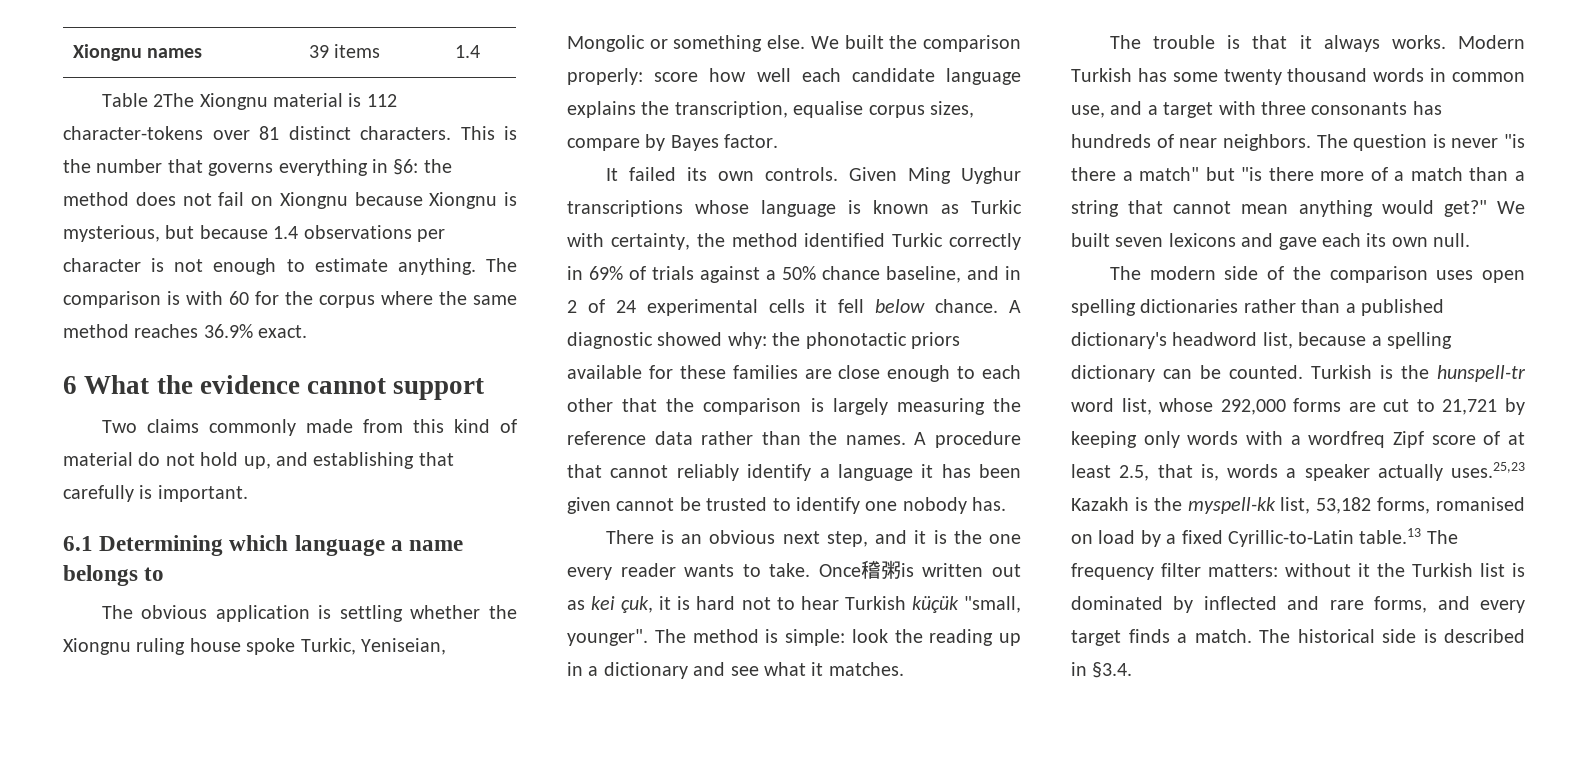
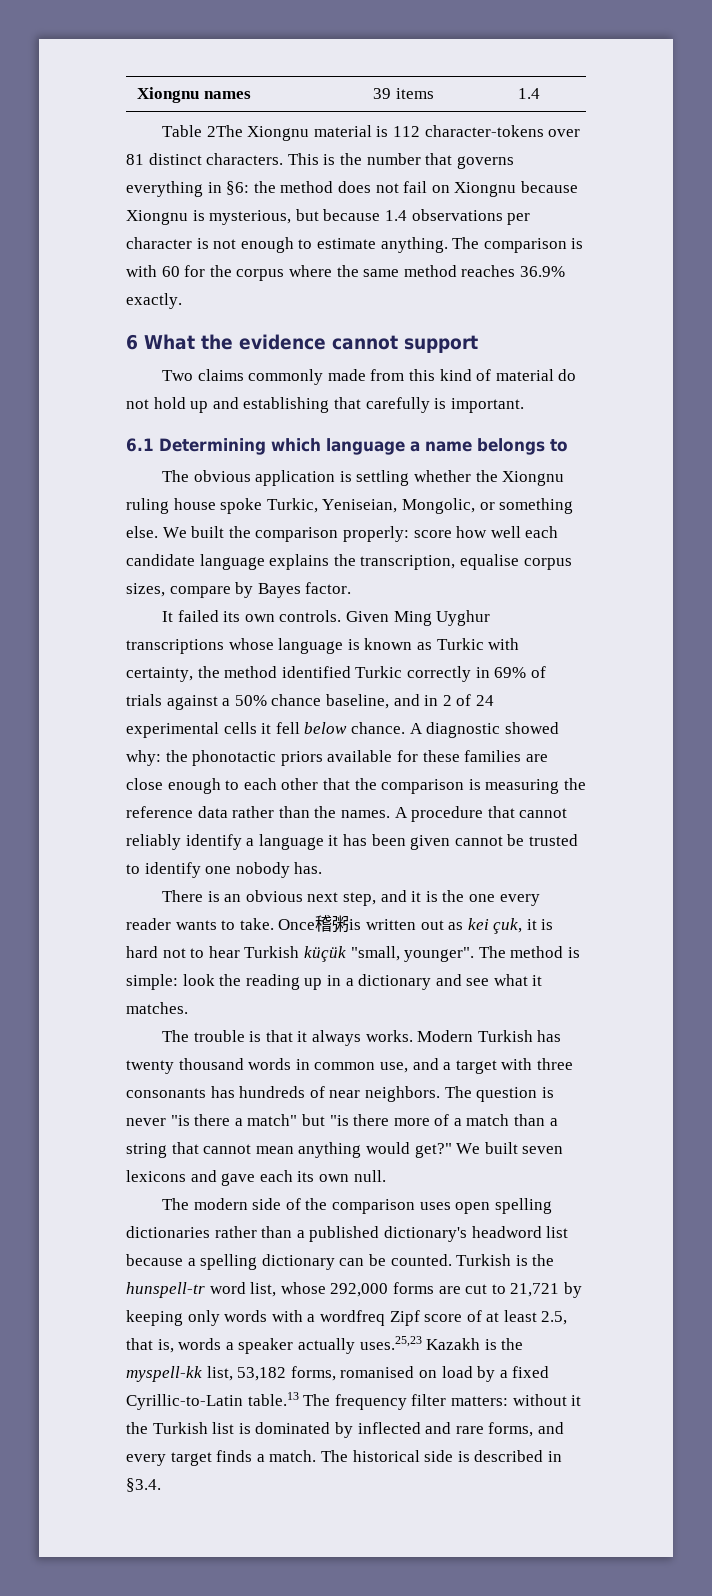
[258,325,308,338] exact. -> [126,293,182,309] exactly.
[243,456,271,469] up, -> [190,401,209,413] up
[567,35,645,52] Mongolic -> [401,498,475,514] Mongolic,
[832,398,888,415] largely -> (481, 784) none
[1172,72,1218,82] some -> (562, 1036) none
[1262,332,1293,349] list, -> [546,1226,569,1238] list

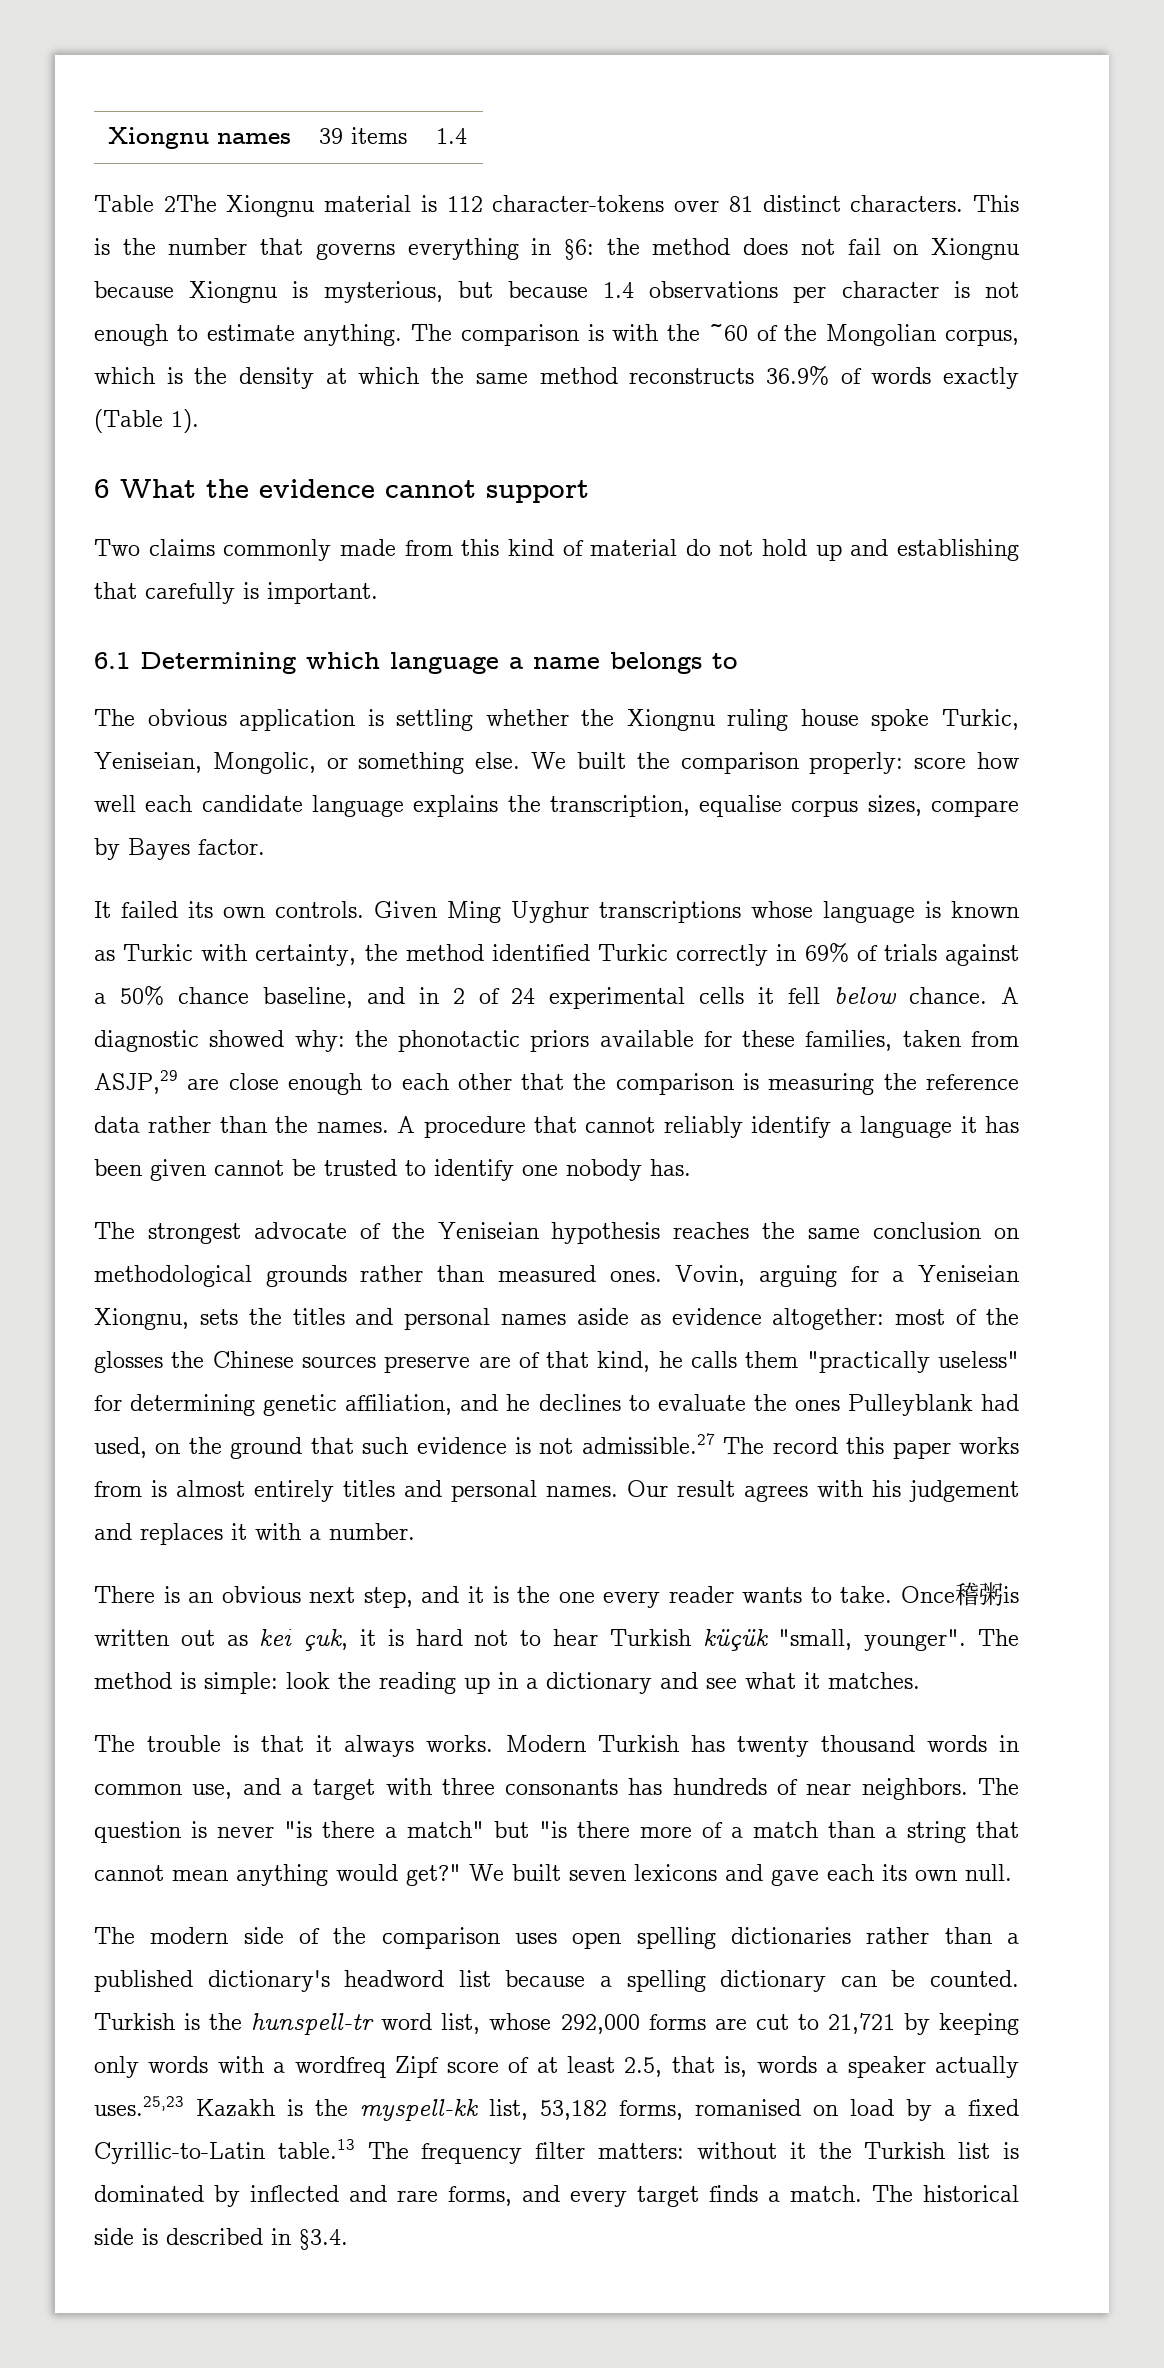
[161,265,565,281] [126,293,182,309] 60 for the corpus where the same method reaches 36.9% exactly. -> [667,323,1019,346] [94,366,1020,389] [94,409,199,433] the ~60 of the Mongolian corpus, which is the density at which the same method reconstructs 36.9% of words exactly (Table 1).
[464,750,522,762] families -> [805,1030,1019,1051] [94,1070,178,1094] families, taken from ASJP,29
(323, 868) none -> [94,1222,1020,1244] [94,1265,1021,1287] [94,1308,1019,1330] [94,1351,1019,1373] [94,1394,1020,1416] [94,1433,1020,1459] [94,1480,1019,1502] [94,1523,415,1545] // The strongest advocate of the Yeniseian hypothesis reaches the same conclusion on methodological grounds rather than measured ones. Vovin, arguing for a Yeniseian Xiongnu, sets the titles and personal names aside as evidence altogether: most of the glosses the Chinese sources preserve are of that kind, he calls them "practically useless" for determining genetic affiliation, and he declines to evaluate the ones Pulleyblank had used, on the ground that such evidence is not admissible.27 The record this paper works from is almost entirely titles and personal names. Our result agrees with his judgement and replaces it with a number.

